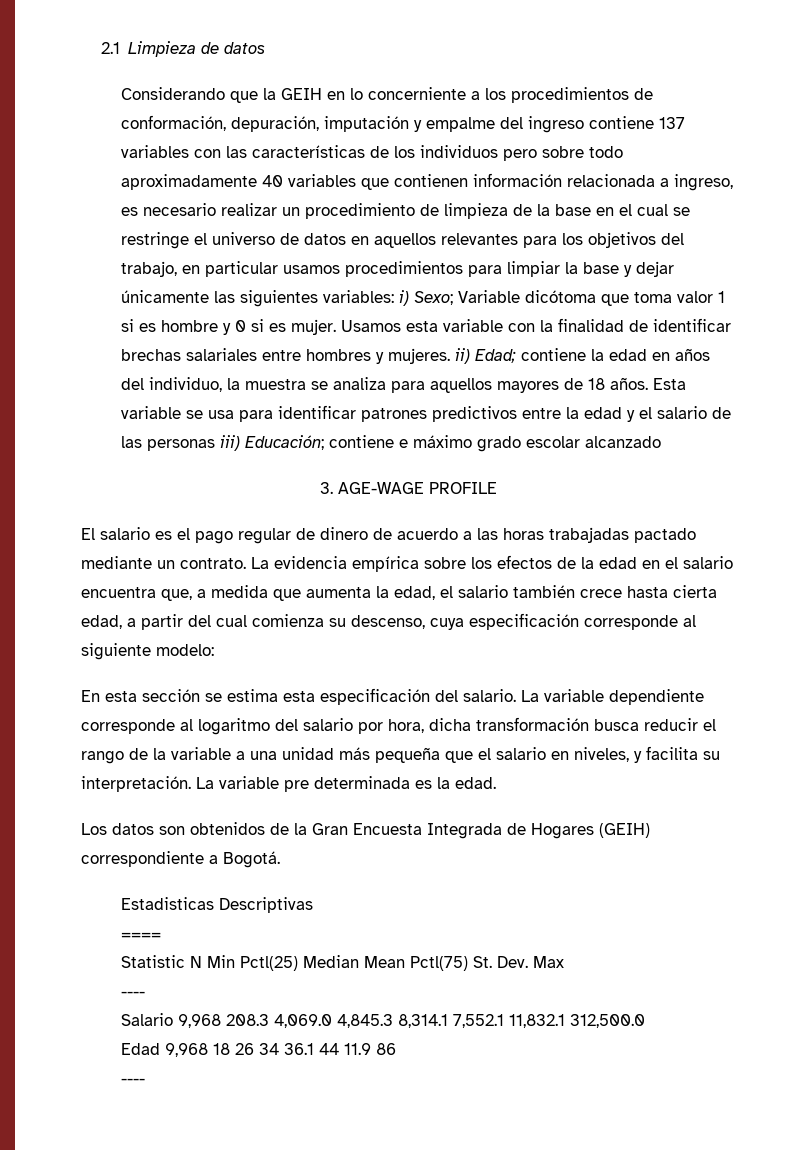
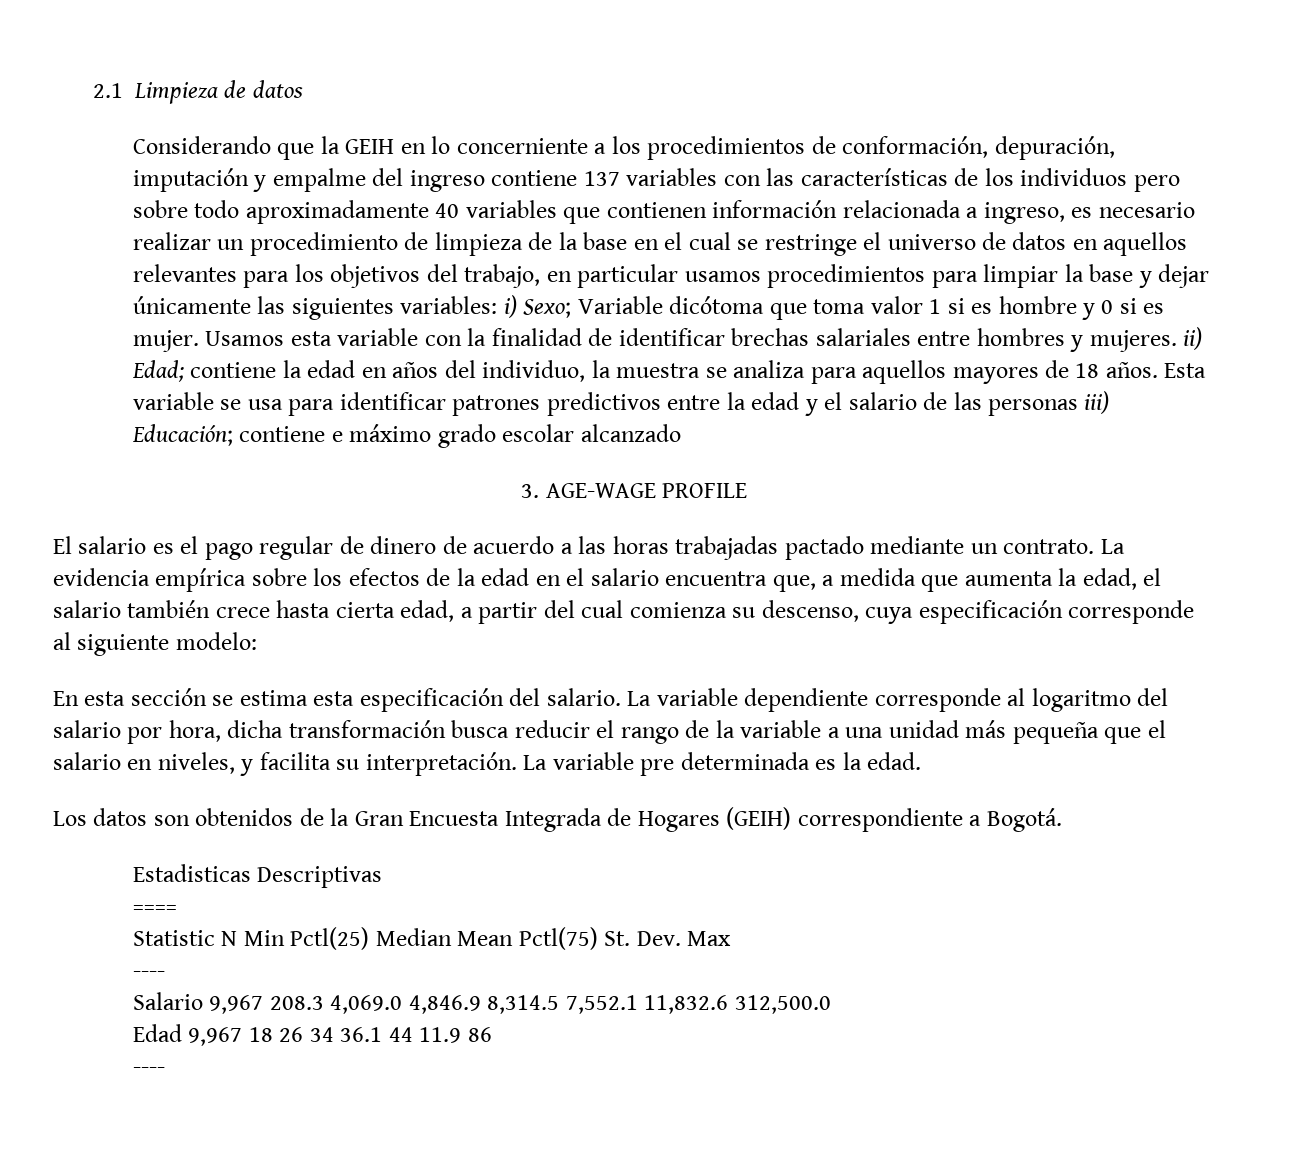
[177,1014,221,1028] 9,968 -> [209,995,264,1014] 9,967
[336,1014,565,1028] 4,845.3 8,314.1 7,552.1 11,832.1 -> [408,995,729,1014] 4,846.9 8,314.5 7,552.1 11,832.6
[164,1043,208,1057] 9,968 -> [188,1027,243,1046] 9,967

